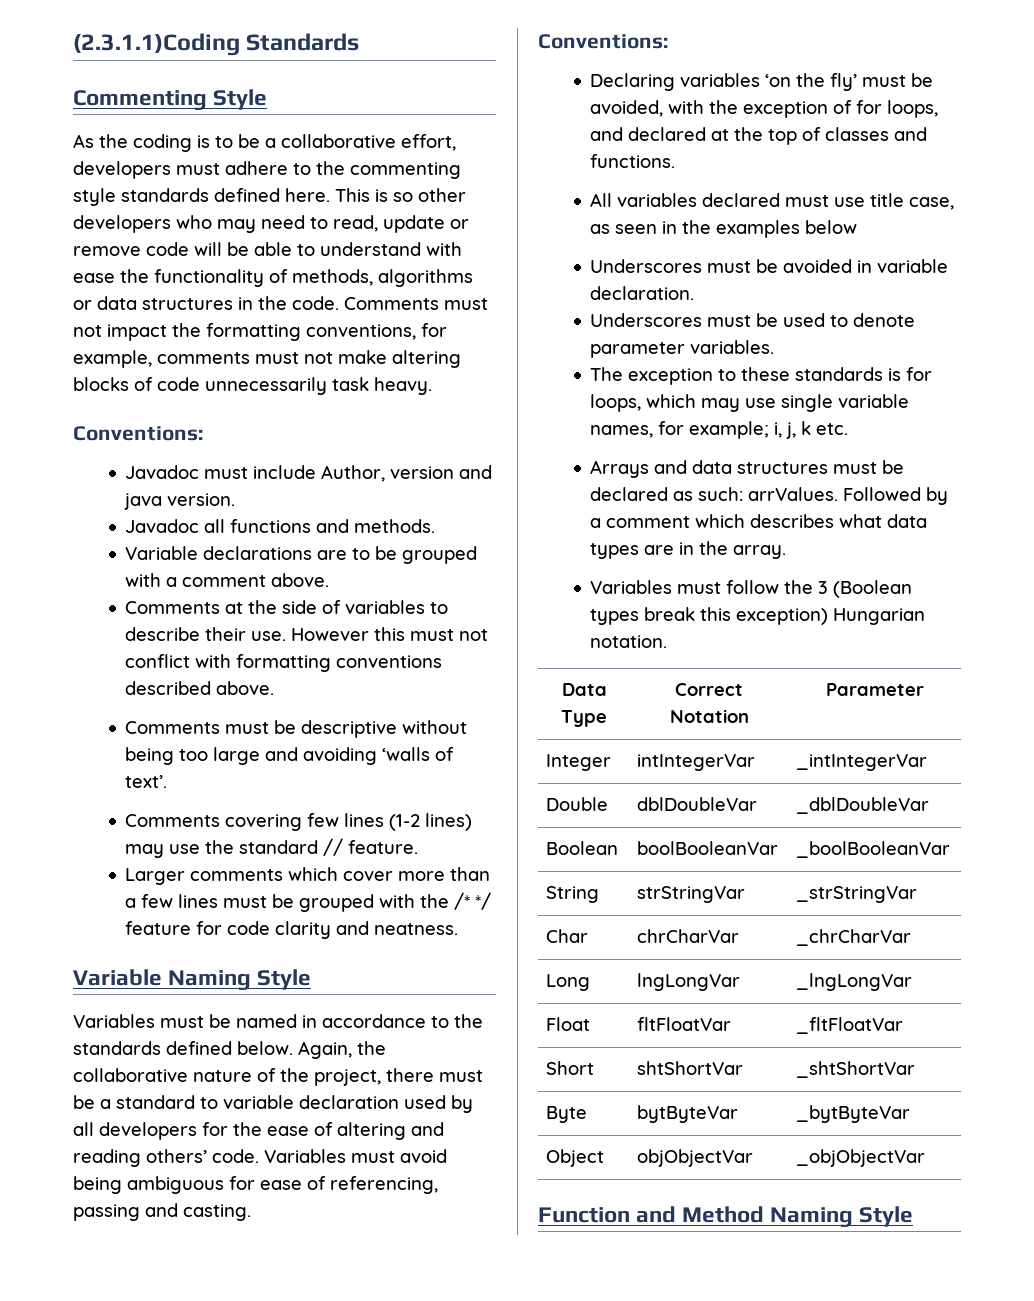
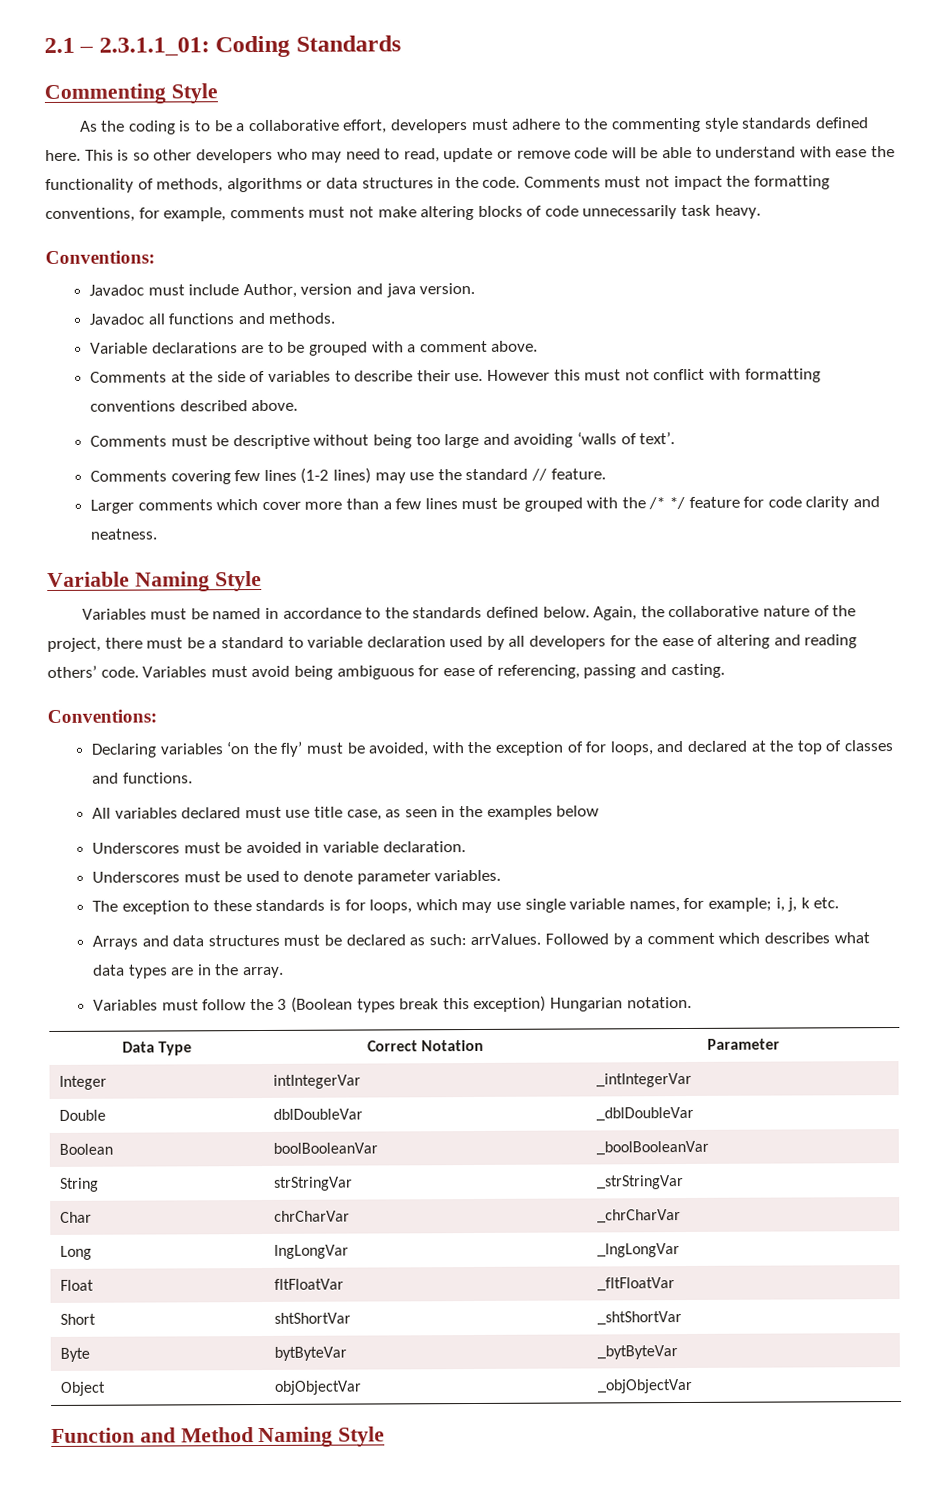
[73,33,240,56] (2.3.1.1)Coding -> [44,35,291,58] 2.1 – 2.3.1.1_01: Coding

